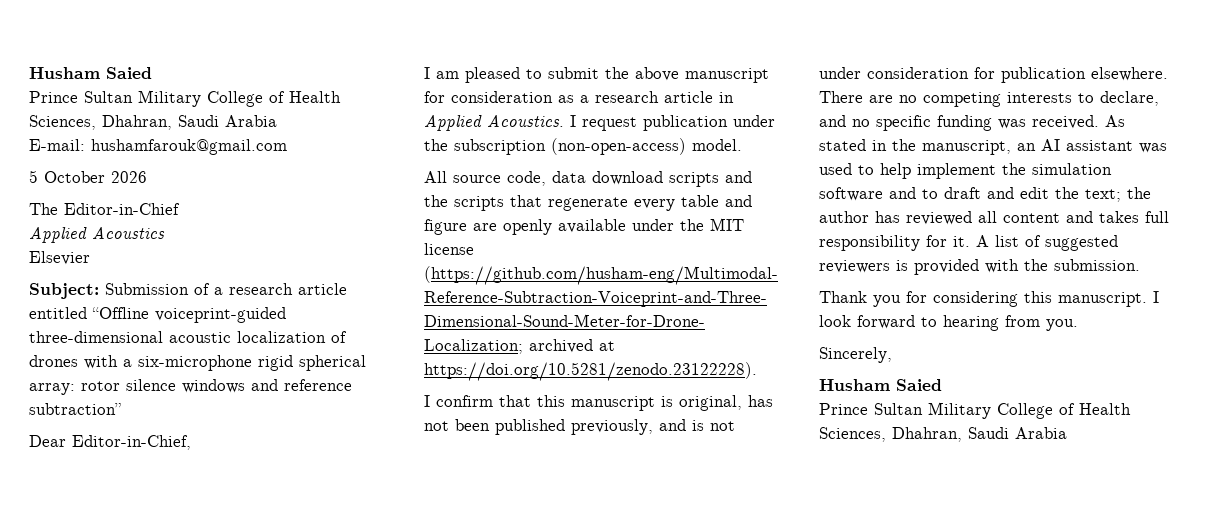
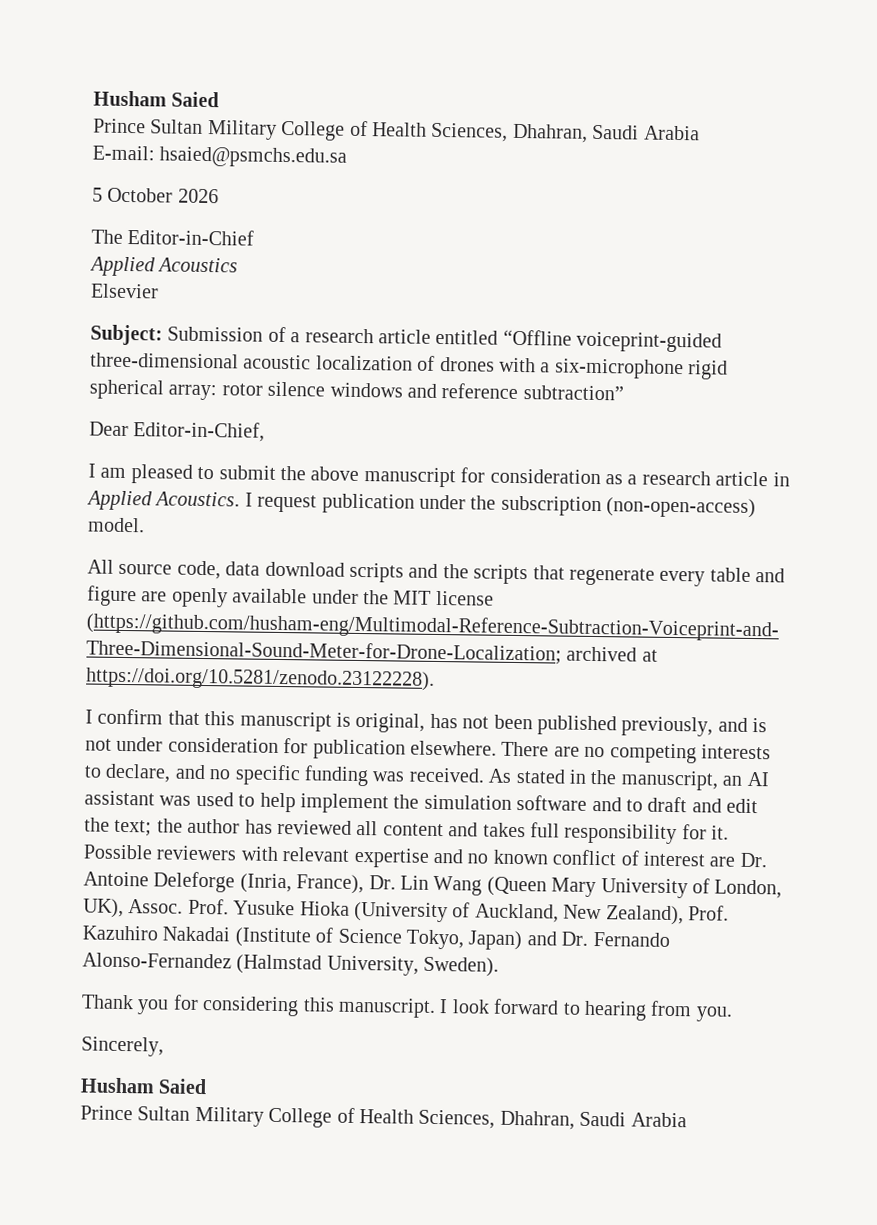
[91,139,287,155] hushamfarouk@gmail.com -> [159,146,348,168] hsaied@psmchs.edu.sa
[976,235,1118,251] [819,259,1140,275] A list of suggested reviewers is provided with the submission. -> [83,844,767,868] [83,871,783,899] [83,898,729,926] [82,925,670,951] [82,952,500,977] Possible reviewers with relevant expertise and no known conflict of interest are Dr. Antoine Deleforge (Inria, France), Dr. Lin Wang (Queen Mary University of London, UK), Assoc. Prof. Yusuke Hioka (University of Auckland, New Zealand), Prof. Kazuhiro Nakadai (Institute of Science Tokyo, Japan) and Dr. Fernando Alonso-Fernandez (Halmstad University, Sweden).

